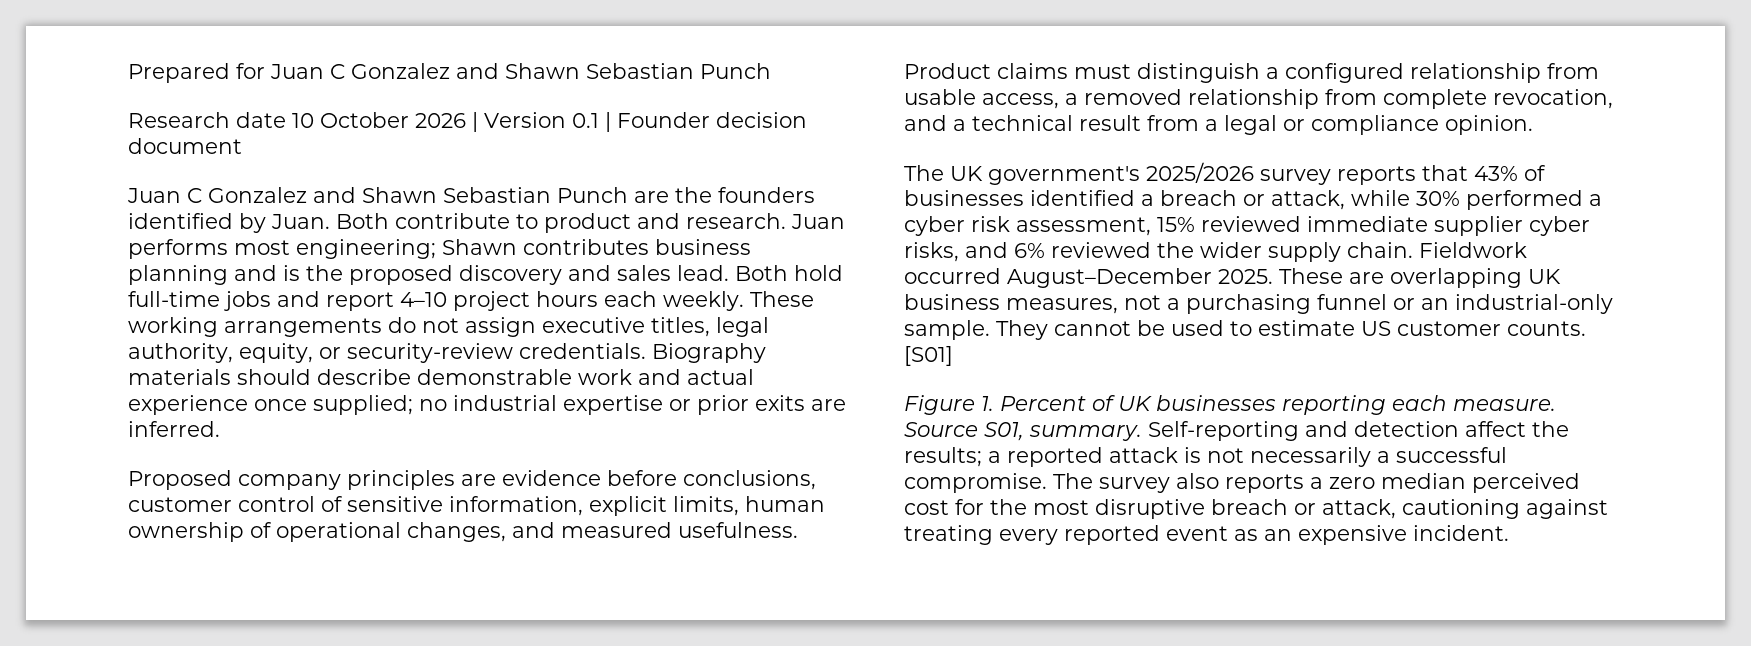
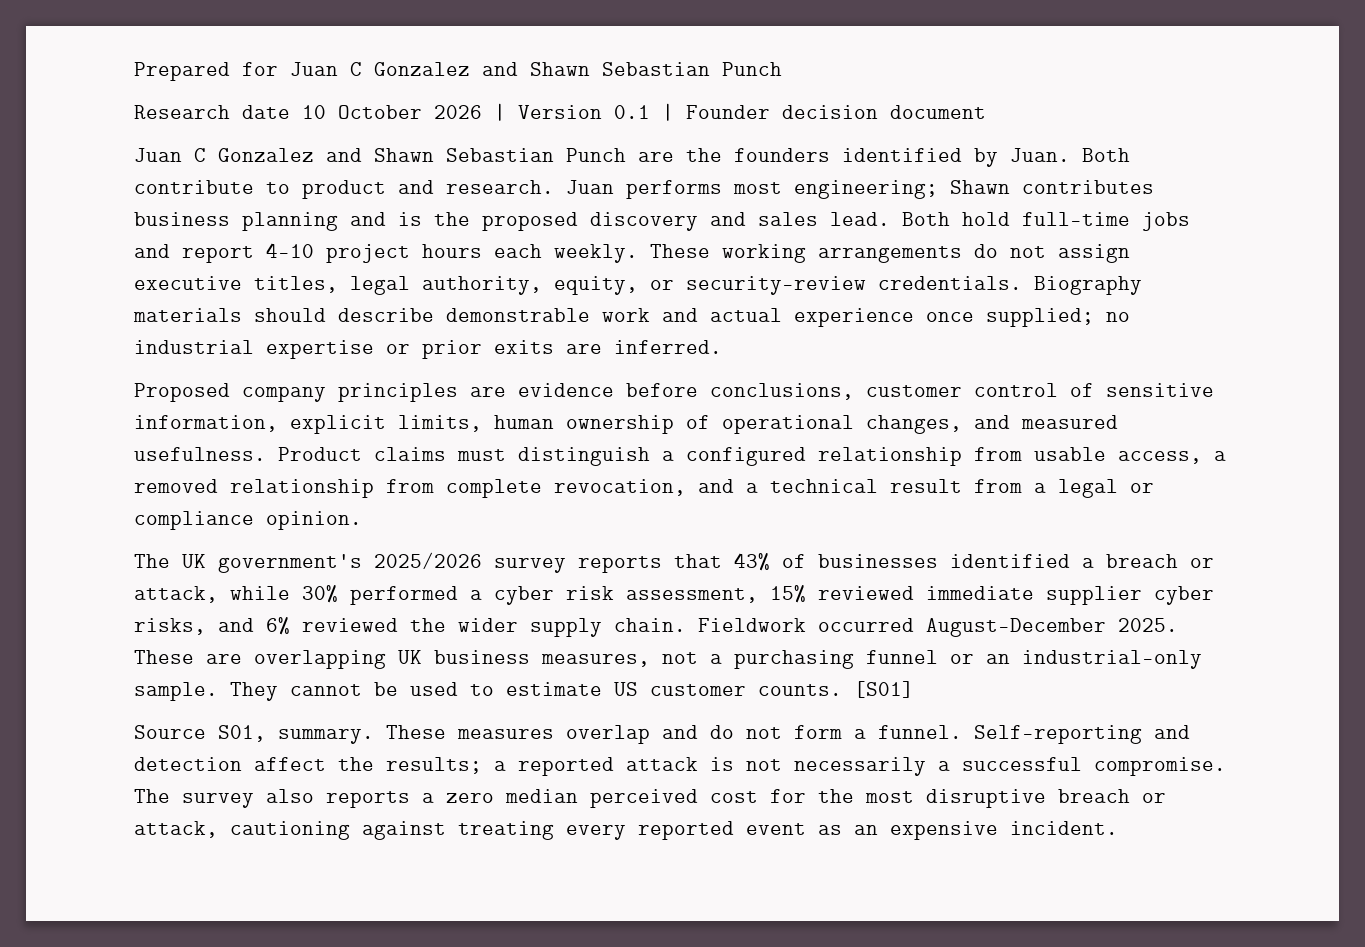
[904,395,1556,415] [904,422,1142,441] Figure 1. Percent of UK businesses reporting each measure. Source S01, summary. -> [134,725,962,744] Source S01, summary. These measures overlap and do not form a funnel.

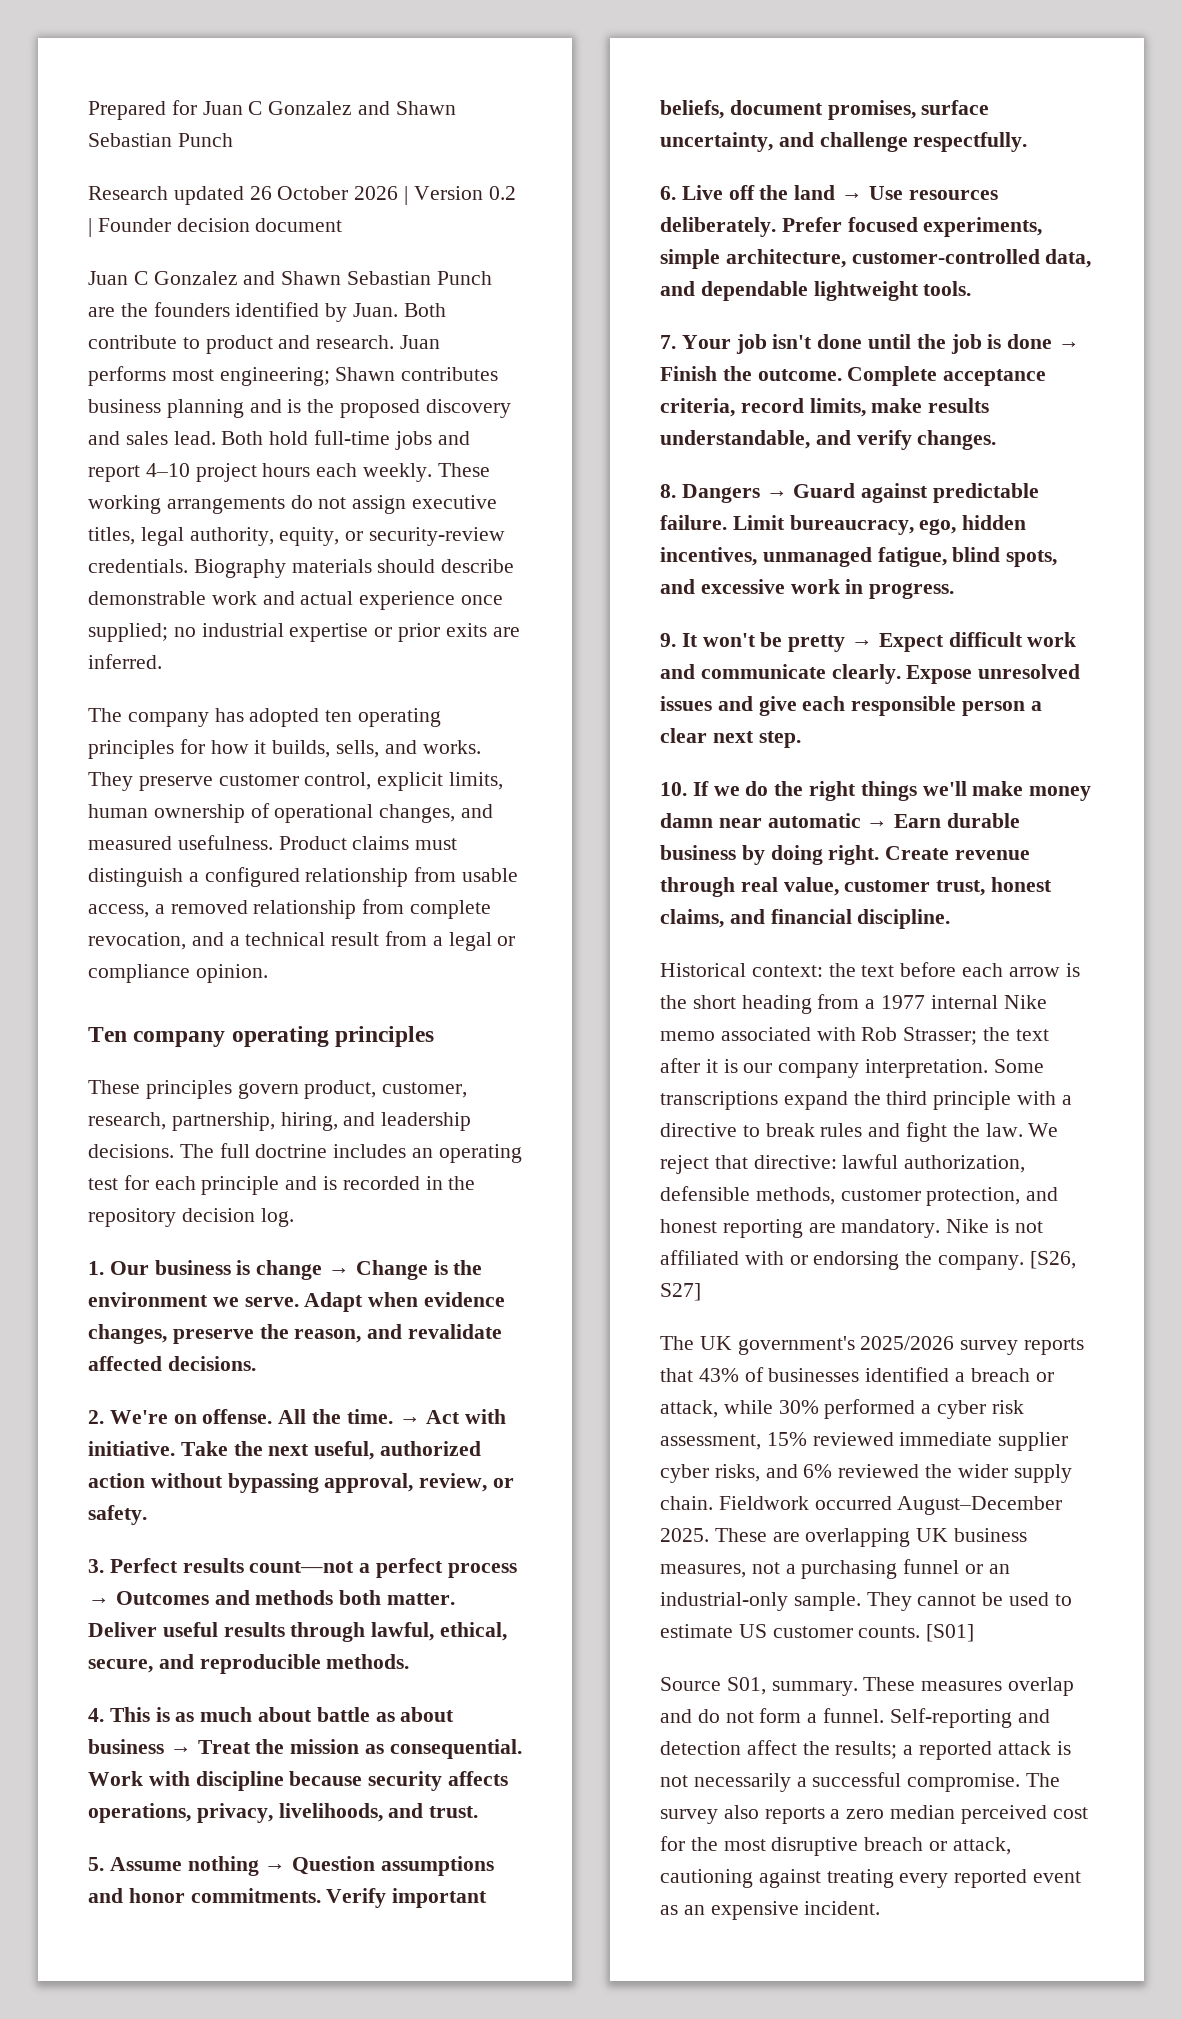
[242,105,326,119] date 10 -> [173,186,272,205] updated 26
[614,105,650,119] 0.1 -> [488,186,516,200] 0.2
[134,383,1214,402] [134,415,278,432] Proposed company principles are evidence before conclusions, customer control of sensitive information, -> [88,708,442,727] [88,739,481,759] [88,772,372,791] The company has adopted ten operating principles for how it builds, sells, and works. They preserve customer control,
(362, 520) none -> [88,1026,435,1047] [88,1080,468,1099] [88,1112,472,1131] [88,1143,522,1163] [88,1175,476,1195] [88,1208,294,1227] [88,1260,483,1280] [88,1292,506,1312] [88,1324,503,1344] [88,1356,256,1371] [88,1409,507,1424] [88,1441,482,1460] [88,1473,515,1493] [88,1505,147,1525] [88,1558,517,1578] [88,1590,456,1605] [88,1622,508,1642] [88,1654,410,1674] [88,1707,455,1722] [88,1739,522,1759] [88,1771,509,1791] [88,1803,479,1823] [88,1856,495,1876] [88,1888,488,1908] [660,100,990,120] [660,132,1028,152] [660,185,998,200] [660,217,1043,237] [660,249,1092,269] [660,281,972,301] [660,334,1081,354] [660,366,1047,386] [660,398,990,417] [660,430,997,450] [660,483,1040,503] [660,515,1027,535] [660,547,1058,567] [660,579,955,599] [660,632,1077,652] [660,664,1081,684] [660,696,1042,716] [660,728,801,748] [660,781,1092,801] [660,813,1021,828] [660,845,1031,865] [660,877,1053,897] [660,909,951,929] [660,962,1080,977] [660,994,1047,1014] [660,1027,1049,1045] [660,1058,1044,1078] [660,1091,1072,1110] [660,1122,1059,1142] [660,1154,1026,1174] [660,1186,1059,1206] [660,1219,1043,1238] [660,1250,1076,1270] [660,1283,701,1301] // Ten company operating principles // These principles govern product, customer, research, partnership, hiring, and leadership decisions. The full doctrine includes an operating test for each principle and is recorded in the repository decision log. // 1. Our business is change → Change is the environment we serve. Adapt when evidence changes, preserve the reason, and revalidate affected decisions. // 2. We're on offense. All the time. → Act with initiative. Take the next useful, authorized action without bypassing approval, review, or safety. // 3. Perfect results count—not a perfect process → Outcomes and methods both matter. Deliver useful results through lawful, ethical, secure, and reproducible methods. // 4. This is as much about battle as about business → Treat the mission as consequential. Work with discipline because security affects operations, privacy, livelihoods, and trust. // 5. Assume nothing → Question assumptions and honor commitments. Verify important beliefs, document promises, surface uncertainty, and challenge respectfully. // 6. Live off the land → Use resources deliberately. Prefer focused experiments, simple architecture, customer-controlled data, and dependable lightweight tools. // 7. Your job isn't done until the job is done → Finish the outcome. Complete acceptance criteria, record limits, make results understandable, and verify changes. // 8. Dangers → Guard against predictable failure. Limit bureaucracy, ego, hidden incentives, unmanaged fatigue, blind spots, and excessive work in progress. // 9. It won't be pretty → Expect difficult work and communicate clearly. Expose unresolved issues and give each responsible person a clear next step. // 10. If we do the right things we'll make money damn near automatic → Earn durable business by doing right. Create revenue through real value, customer trust, honest claims, and financial discipline. // Historical context: the text before each arrow is the short heading from a 1977 internal Nike memo associated with Rob Strasser; the text after it is our company interpretation. Some transcriptions expand the third principle with a directive to break rules and fight the law. We reject that directive: lawful authorization, defensible methods, customer protection, and honest reporting are mandatory. Nike is not affiliated with or endorsing the company. [S26, S27]

